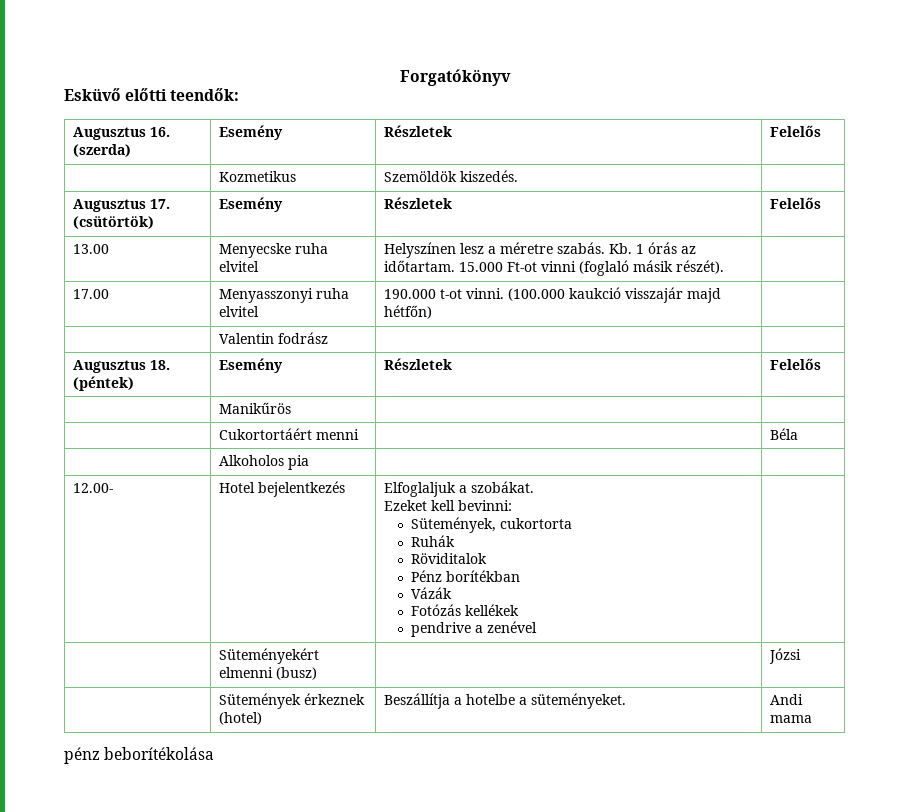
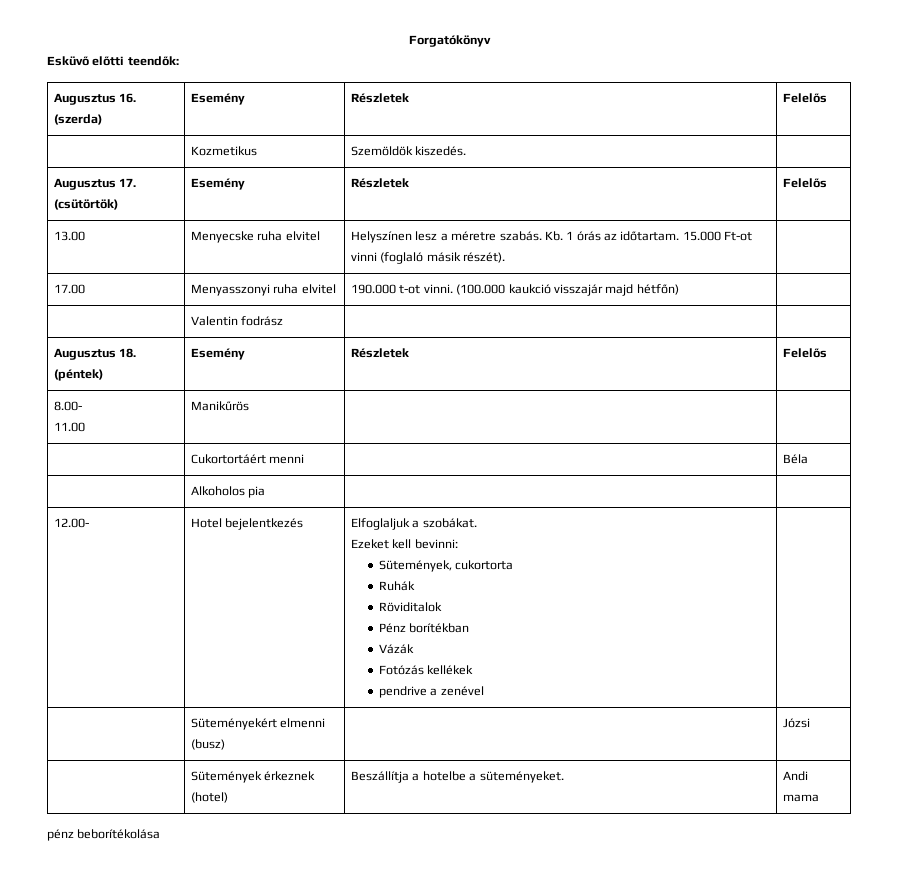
(821, 364) none -> [54,401,83,411] [54,422,86,432] 8.00- // 11.00

